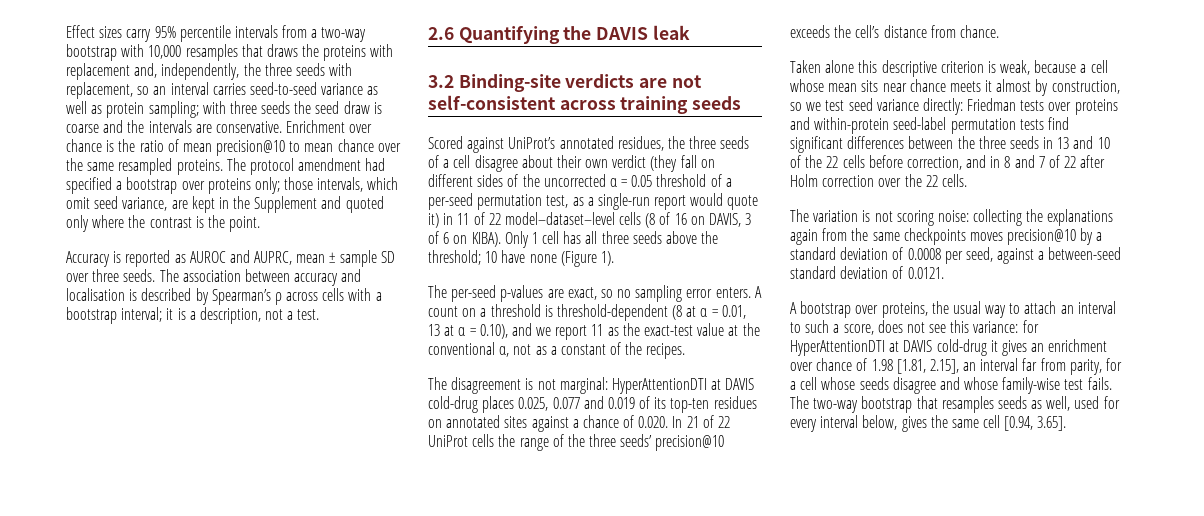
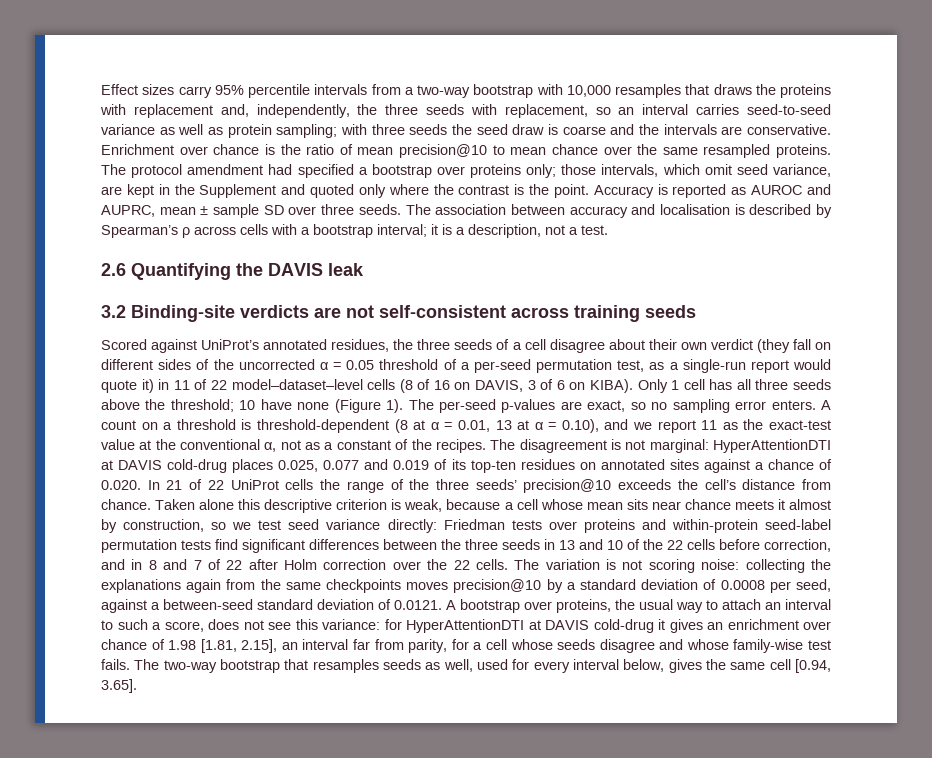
(261, 224) // -> (589, 191) none
(614, 258) // -> (404, 406) none
(686, 351) // -> (486, 446) none
(999, 31) // -> (151, 504) none
(967, 180) // -> (508, 564) none
(944, 273) // -> (442, 605) none

